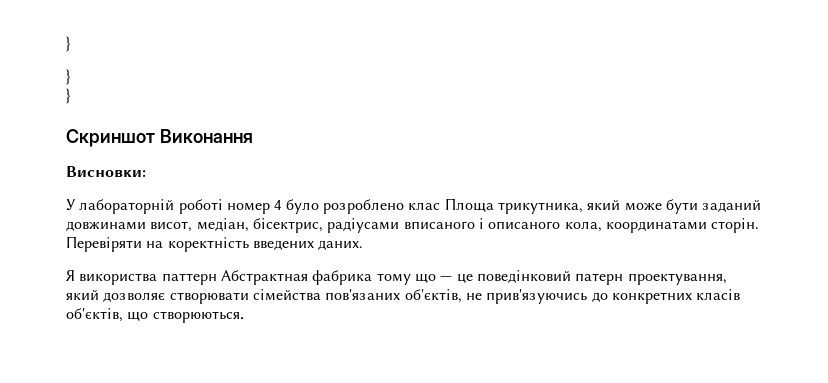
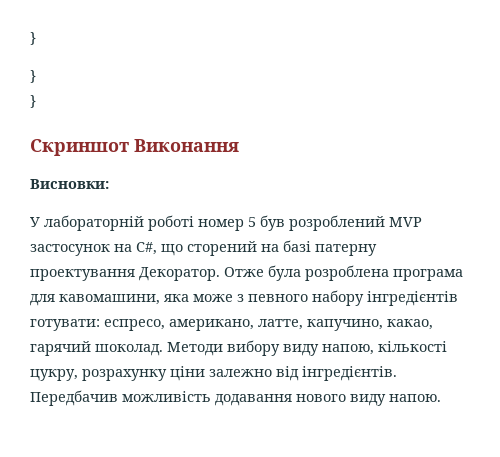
[274,198,762,214] [66,218,760,233] [66,236,364,252] [66,270,727,285] [66,289,741,304] [66,308,244,323] 4 було розроблено клас Площа трикутника, який може бути заданий довжинами висот, медіан, бісектрис, радіусами вписаного і описаного кола, координатами сторін. Перевіряти на коректність введених даних. // Я використва паттерн Абстрактная фабрика тому що — це поведінковий патерн проектування, який дозволяє створювати сімейства пов'язаних об'єктів, не прив'язуючись до конкретних класів об'єктів, що створюються. -> [248,215,422,231] [30,240,377,256] [30,265,463,281] [30,290,458,306] [30,319,433,331] [30,340,447,356] [30,366,397,381] [30,390,441,406] 5 був розроблений MVP застосунок на С#, що сторений на базі патерну проектування Декоратор. Отже була розроблена програма для кавомашини, яка може з певного набору інгредієнтів готувати: еспресо, американо, латте, капучино, какао, гарячий шоколад. Методи вибору виду напою, кількості цукру, розрахунку ціни залежно від інгредієнтів. Передбачив можливість додавання нового виду напою.

